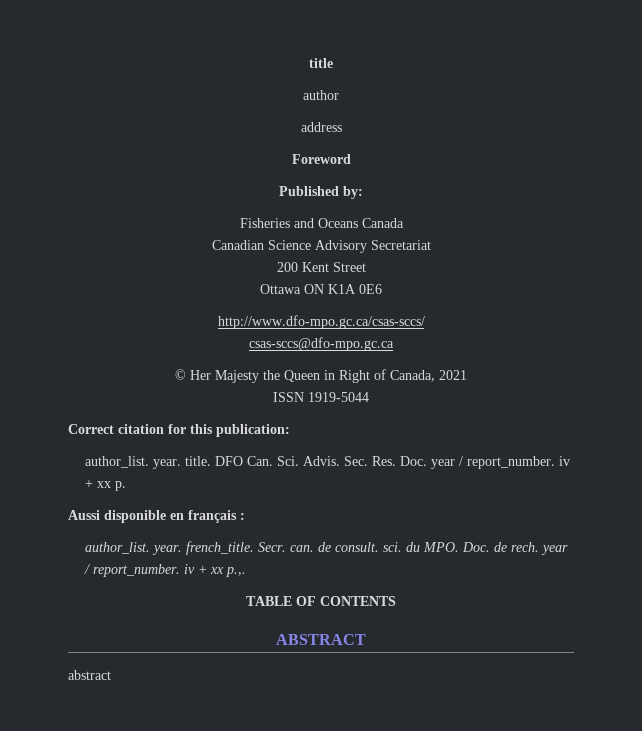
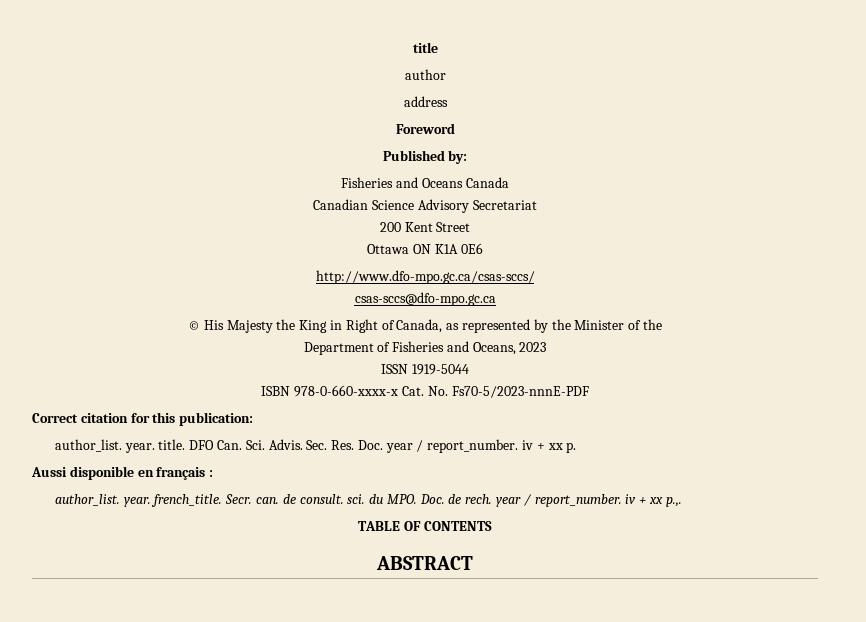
[190,370,211,380] Her -> [203,320,224,330] His
[284,370,320,382] Queen -> [299,320,328,333] King
[439,370,467,380] [273,392,369,402] 2021 // ISSN 1919-5044 -> [446,319,662,333] [303,341,547,355] [381,364,469,375] [261,385,589,398] as represented by the Minister of the // Department of Fisheries and Oceans, 2023 // ISSN 1919-5044 // ISBN 978-0-660-xxxx-x Cat. No. Fs70-5/2023-nnnE-PDF
[68,670,111,680] // abstract -> (473, 563) none

